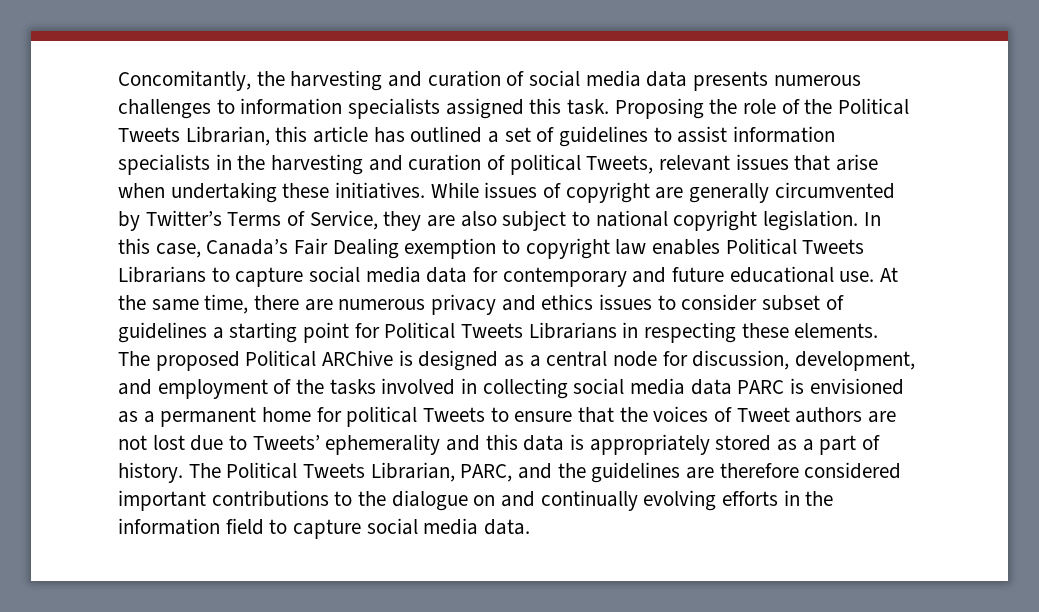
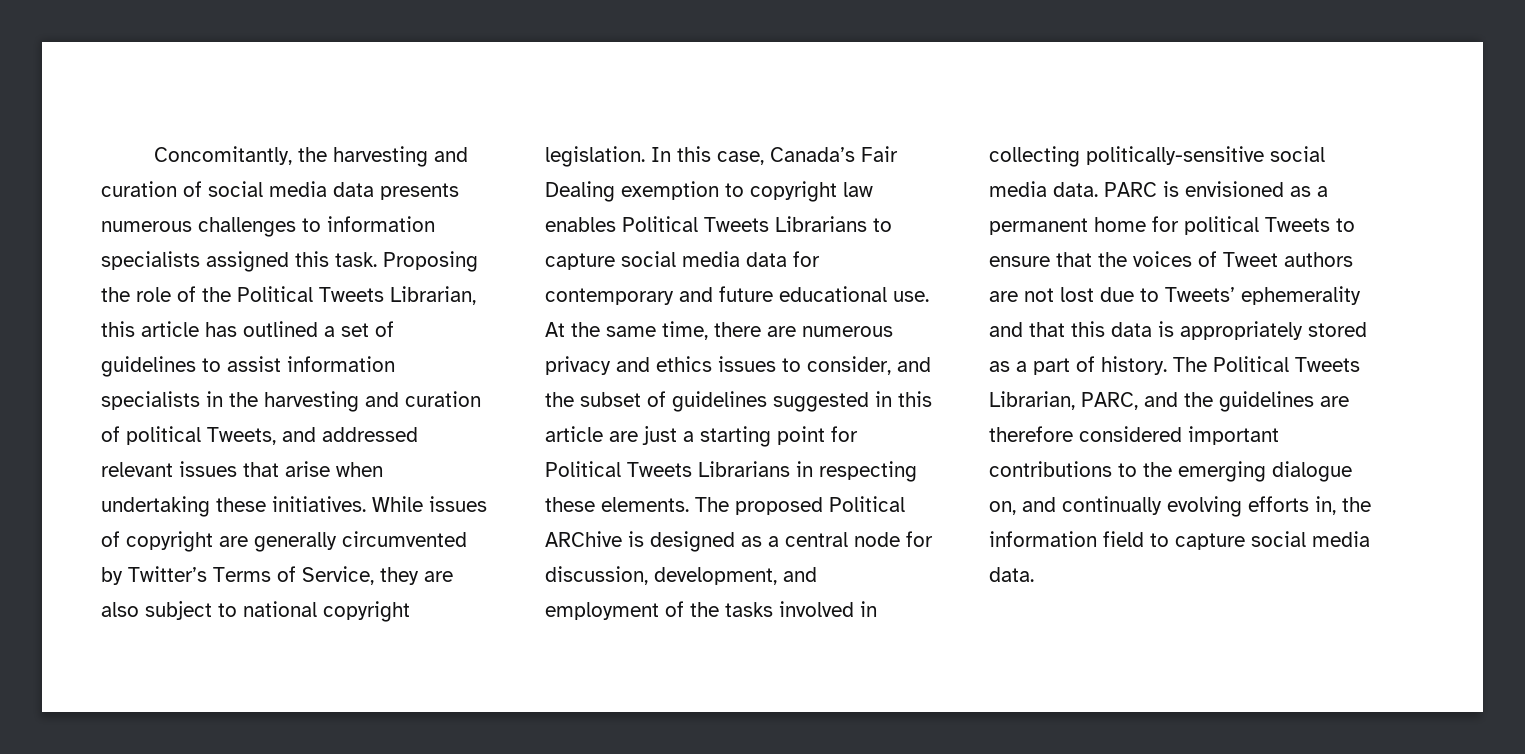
(654, 164) none -> [282,427,418,442] and addressed
[681,294,844,311] [118,322,207,343] consider subset of guidelines -> [807,356,931,375] [545,391,932,412] [545,426,677,445] consider, and the subset of guidelines suggested in this article are just
[573,378,732,395] social media data -> [1086,146,1325,165] [989,181,1098,197] politically-sensitive social media data.
(481, 443) none -> [1029,322,1065,337] that
[391,490,496,511] dialogue on -> [1178,461,1352,482] [989,501,1016,515] emerging dialogue on,
[783,490,800,506] in -> [1315,496,1336,515] in,

